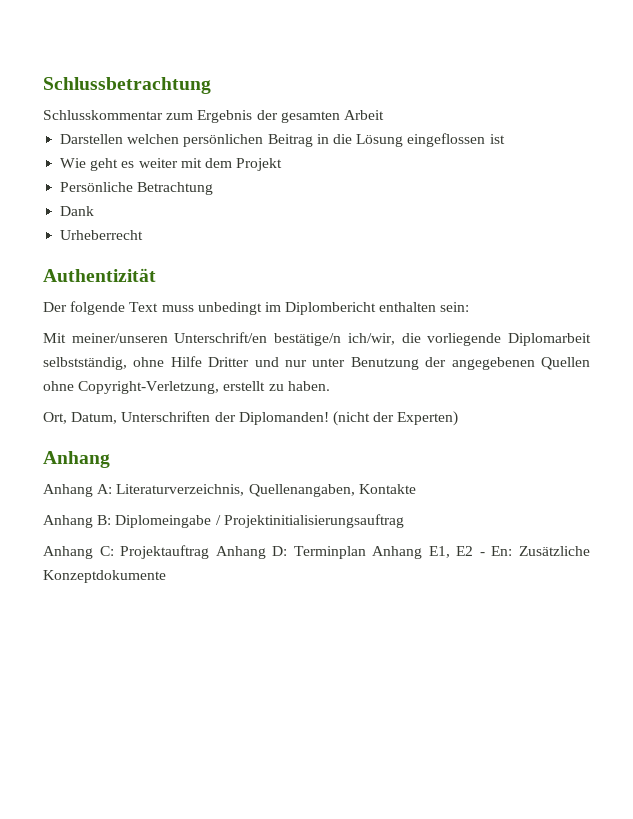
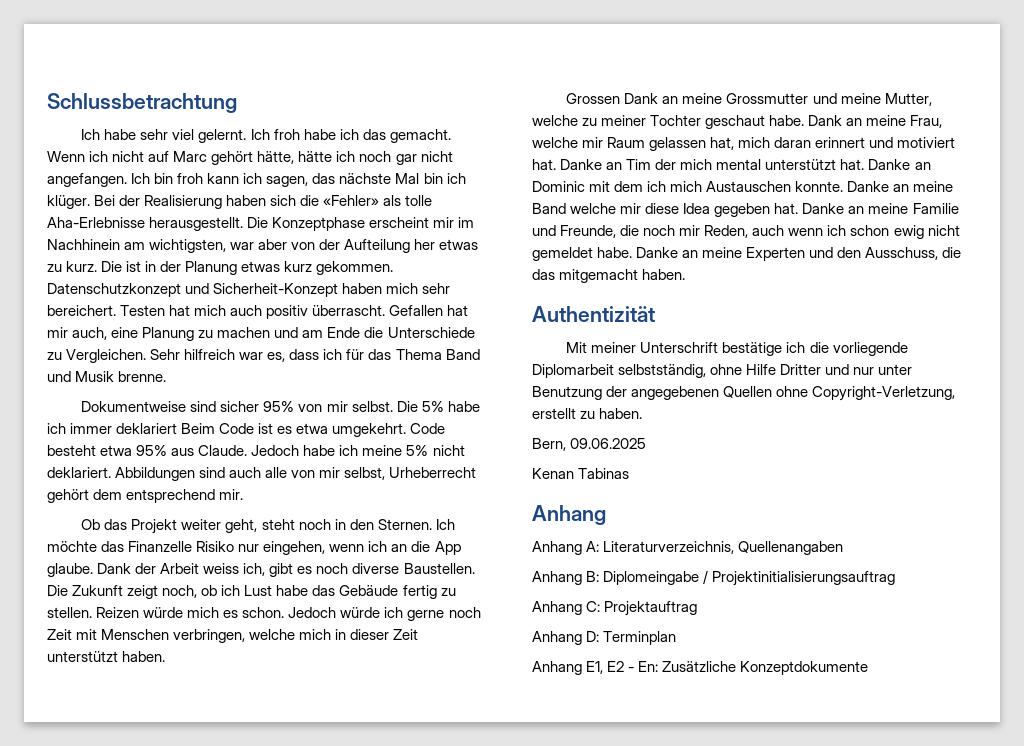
[43,110,384,123] [60,133,505,147] [60,158,283,171] [60,182,214,195] [60,206,95,216] [60,230,144,240] [43,268,156,282] [43,301,470,315] [43,332,395,346] Schlusskommentar zum Ergebnis der gesamten Arbeit // Darstellen welchen persönlichen Beitrag in die Lösung eingeflossen ist // Wie geht es weiter mit dem Projekt // Persönliche Betrachtung // Dank // Urheberrecht // Authentizität // Der folgende Text muss unbedingt im Diplombericht enthalten sein: // Mit meiner/unseren Unterschrift/en bestätige/n ich/wir, -> [81,129,451,143] [47,151,453,165] [47,173,466,187] [47,195,433,209] [47,217,475,231] [47,239,479,253] [47,261,394,275] [47,283,451,297] [47,305,469,319] [47,327,475,341] [47,349,480,363] [47,371,167,382] [81,401,480,412] [47,423,446,437] [47,445,465,456] [47,467,477,481] [47,489,244,503] [81,519,455,534] [47,541,461,555] [47,563,475,577] [47,585,456,599] [47,607,481,621] [47,629,419,643] [47,651,166,662] [566,93,932,106] [532,115,943,129] [532,137,956,151] [532,159,931,170] [532,181,954,192] [532,203,959,217] [532,225,960,239] [532,247,962,261] [532,269,686,283] [532,306,655,322] [566,342,806,356] Ich habe sehr viel gelernt. Ich froh habe ich das gemacht. Wenn ich nicht auf Marc gehört hätte, hätte ich noch gar nicht angefangen. Ich bin froh kann ich sagen, das nächste Mal bin ich klüger. Bei der Realisierung haben sich die «Fehler» als tolle Aha-Erlebnisse herausgestellt. Die Konzeptphase erscheint mir im Nachhinein am wichtigsten, war aber von der Aufteilung her etwas zu kurz. Die ist in der Planung etwas kurz gekommen. Datenschutzkonzept und Sicherheit-Konzept haben mich sehr bereichert. Testen hat mich auch positiv überrascht. Gefallen hat mir auch, eine Planung zu machen und am Ende die Unterschiede zu Vergleichen. Sehr hilfreich war es, dass ich für das Thema Band und Musik brenne. // Dokumentweise sind sicher 95% von mir selbst. Die 5% habe ich immer deklariert Beim Code ist es etwa umgekehrt. Code besteht etwa 95% aus Claude. Jedoch habe ich meine 5% nicht deklariert. Abbildungen sind auch alle von mir selbst, Urheberrecht gehört dem entsprechend mir. // Ob das Projekt weiter geht, steht noch in den Sternen. Ich möchte das Finanzelle Risiko nur eingehen, wenn ich an die App glaube. Dank der Arbeit weiss ich, gibt es noch diverse Baustellen. Die Zukunft zeigt noch, ob ich Lust habe das Gebäude fertig zu stellen. Reizen würde mich es schon. Jedoch würde ich gerne noch Zeit mit Menschen verbringen, welche mich in dieser Zeit unterstützt haben. // Grossen Dank an meine Grossmutter und meine Mutter, welche zu meiner Tochter geschaut habe. Dank an meine Frau, welche mir Raum gelassen hat, mich daran erinnert und motiviert hat. Danke an Tim der mich mental unterstützt hat. Danke an Dominic mit dem ich mich Austauschen konnte. Danke an meine Band welche mir diese Idea gegeben hat. Danke an meine Familie und Freunde, die noch mir Reden, auch wenn ich schon ewig nicht gemeldet habe. Danke an meine Experten und den Ausschuss, die das mitgemacht haben. // Authentizität // Mit meiner Unterschrift bestätige ich
[43,411,459,426] Ort, Datum, Unterschriften der Diplomanden! (nicht der Experten) -> [532,438,647,451] [532,468,630,479] Bern, 09.06.2025 // Kenan Tabinas
[248,484,416,497] Quellenangaben, Kontakte -> [738,541,844,555] Quellenangaben
(210, 552) none -> (698, 608) //
(366, 552) none -> (677, 638) //

